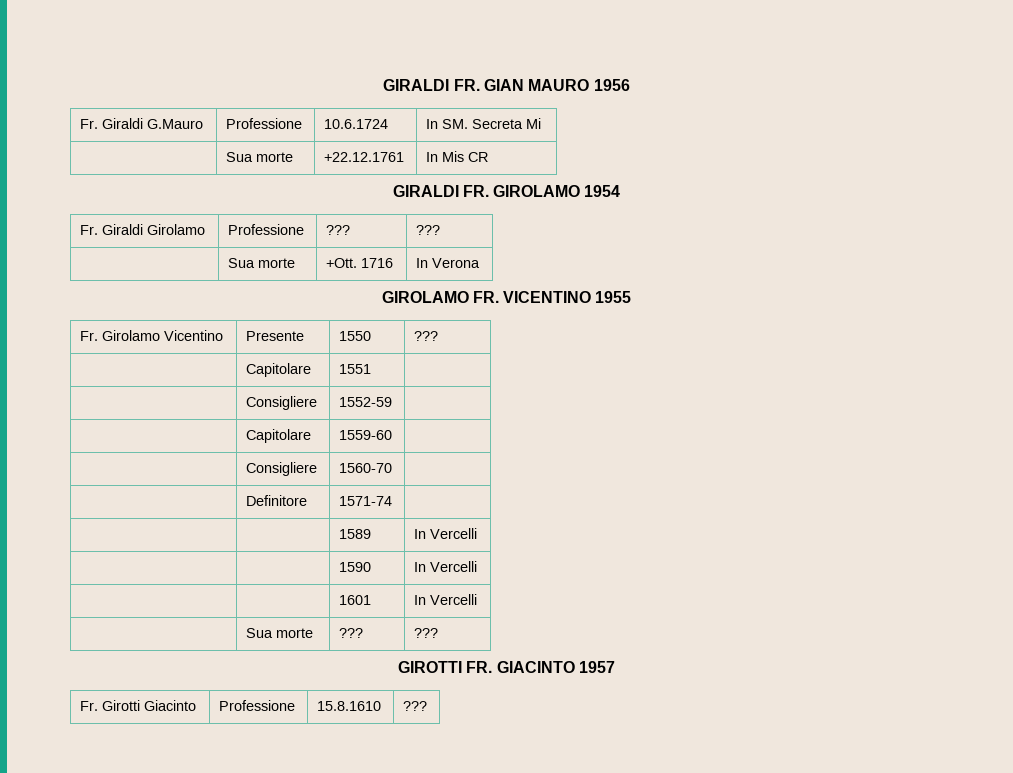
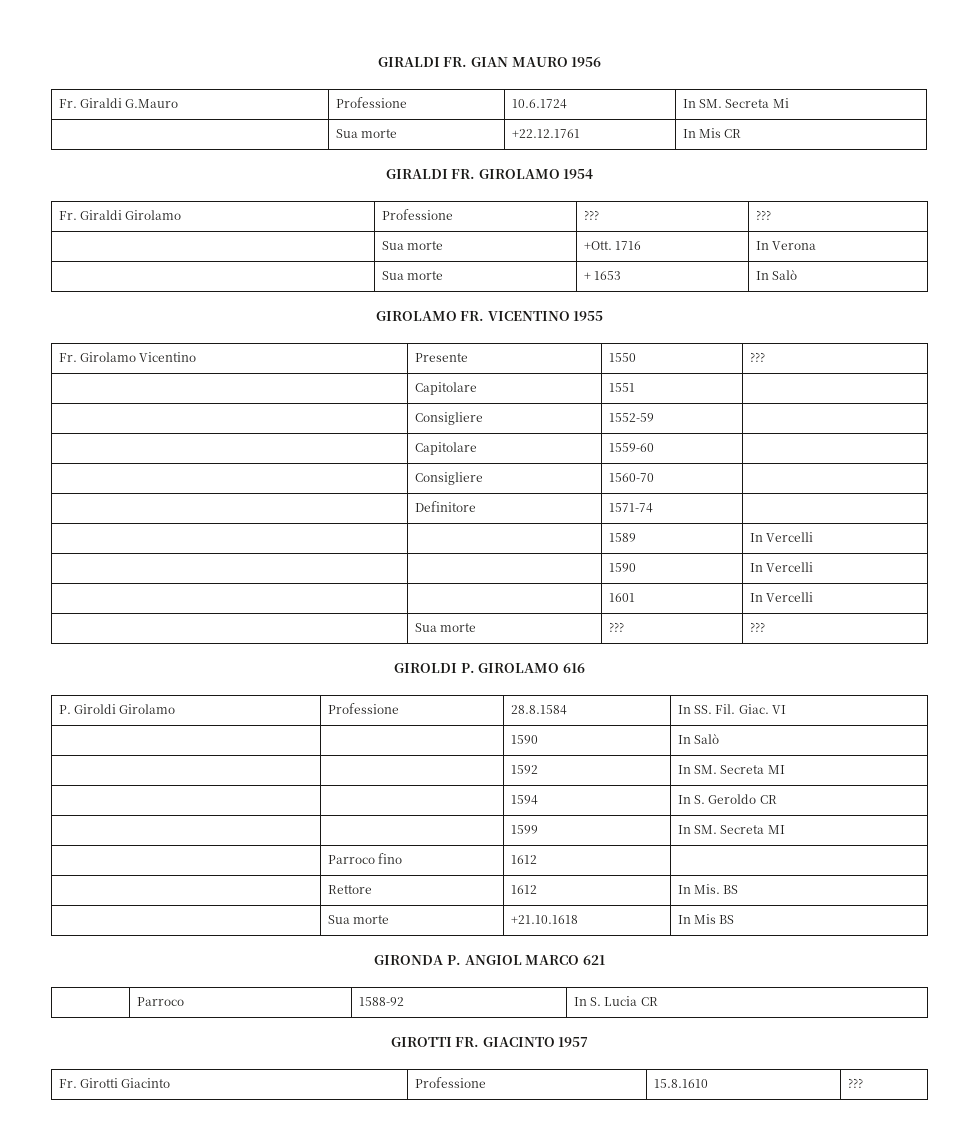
(481, 263) none -> [381,271,444,280] [583,271,622,280] [755,270,798,280] // | Sua morte | + 1653 | In Salò
(439, 633) none -> [394,663,585,673] [58,704,176,714] [327,703,399,714] [510,705,567,715] [677,704,786,714] [510,735,538,744] [677,734,720,744] [510,765,538,774] [677,765,785,774] [510,795,538,805] [677,794,777,804] [510,825,538,834] [677,825,785,834] [327,853,403,864] [510,855,537,864] [327,885,372,894] [510,885,537,894] [677,884,739,894] [327,915,390,924] [510,915,578,924] [677,914,735,924] [374,955,605,965] [136,997,184,1006] [358,997,404,1006] [573,996,658,1006] // GIROLDI P. GIROLAMO 616 // P. Giroldi Girolamo | Professione | 28.8.1584 | In SS. Fil. Giac. VI // | | 1590 | In Salò // | | 1592 | In SM. Secreta MI // | | 1594 | In S. Geroldo CR // | | 1599 | In SM. Secreta MI // | Parroco fino | 1612 | // | Rettore | 1612 | In Mis. BS // | Sua morte | +21.10.1618 | In Mis BS // GIRONDA P. ANGIOL MARCO 621 // | Parroco | 1588-92 | In S. Lucia CR

